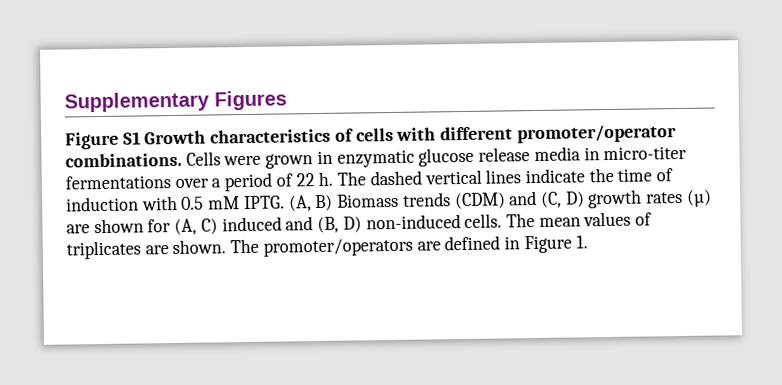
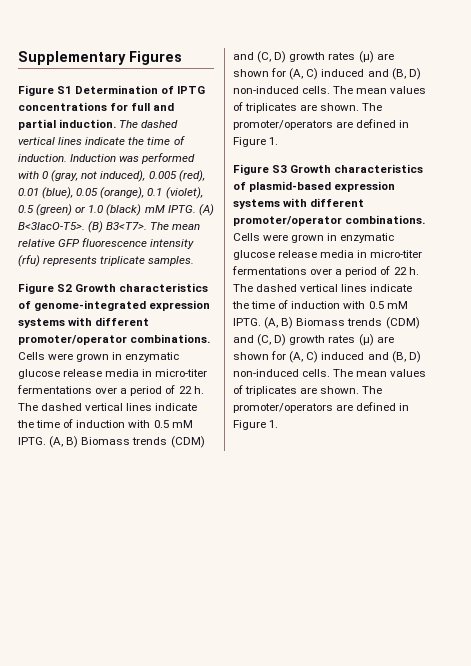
[144,127,394,145] Growth characteristics of cells -> [75,85,206,94] [18,102,175,111] [18,119,179,130] [18,136,185,145] [18,153,196,164] [18,170,205,182] [18,187,203,199] [18,204,214,216] [18,221,201,233] [18,238,195,249] [18,255,195,267] [18,283,209,294] [18,300,211,311] [18,318,65,328] Determination of IPTG concentrations for full and partial induction. The dashed vertical lines indicate the time of induction. Induction was performed with 0 (gray, not induced), 0.005 (red), 0.01 (blue), 0.05 (orange), 0.1 (violet), 0.5 (green) or 1.0 (black) mM IPTG. (A) B<3lacO-T5>. (B) B3<T7>. The mean relative GFP fluorescence intensity (rfu) represents triplicate samples. // Figure S2 Growth characteristics of genome-integrated expression systems
(588, 242) none -> [233,164,424,175] [233,181,396,192] [233,198,365,209] [233,215,426,226] [233,233,395,243] [233,250,423,260] [232,266,419,277] [233,284,413,292] [232,300,408,309] [233,317,420,329] [233,334,394,346] [233,351,421,363] [233,369,427,377] [233,385,383,396] [233,402,410,413] [233,420,279,430] // Figure S3 Growth characteristics of plasmid-based expression systems with different promoter/operator combinations. Cells were grown in enzymatic glucose release media in micro-titer fermentations over a period of 22 h. The dashed vertical lines indicate the time of induction with 0.5 mM IPTG. (A, B) Biomass trends (CDM) and (C, D) growth rates (µ) are shown for (A, C) induced and (B, D) non-induced cells. The mean values of triplicates are shown. The promoter/operators are defined in Figure 1.

